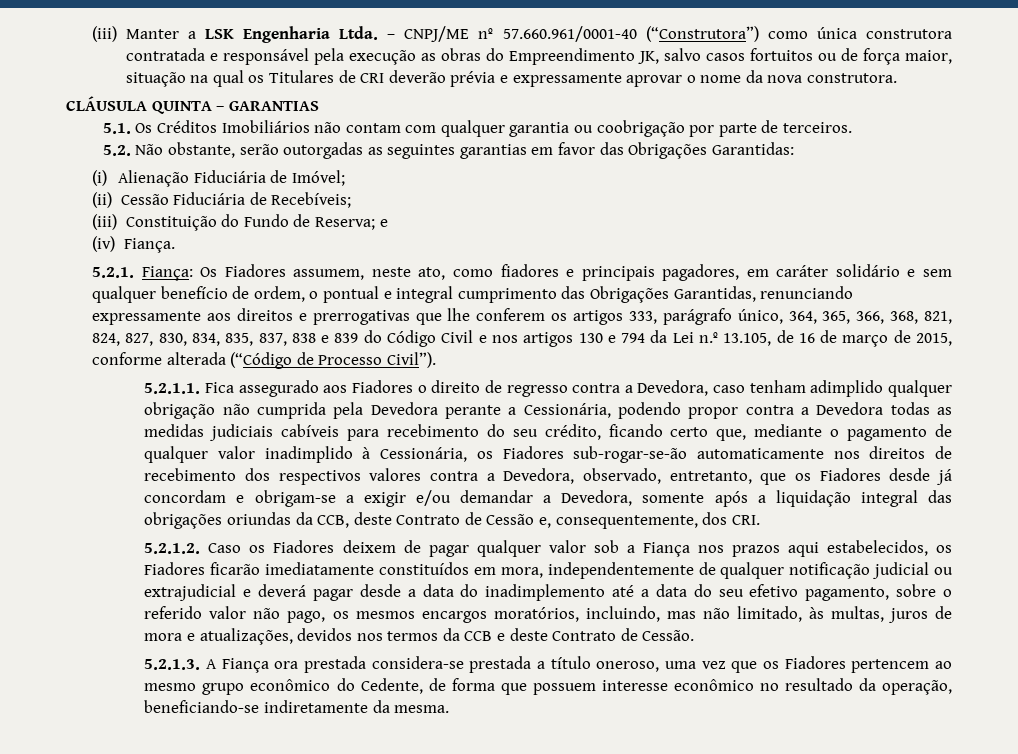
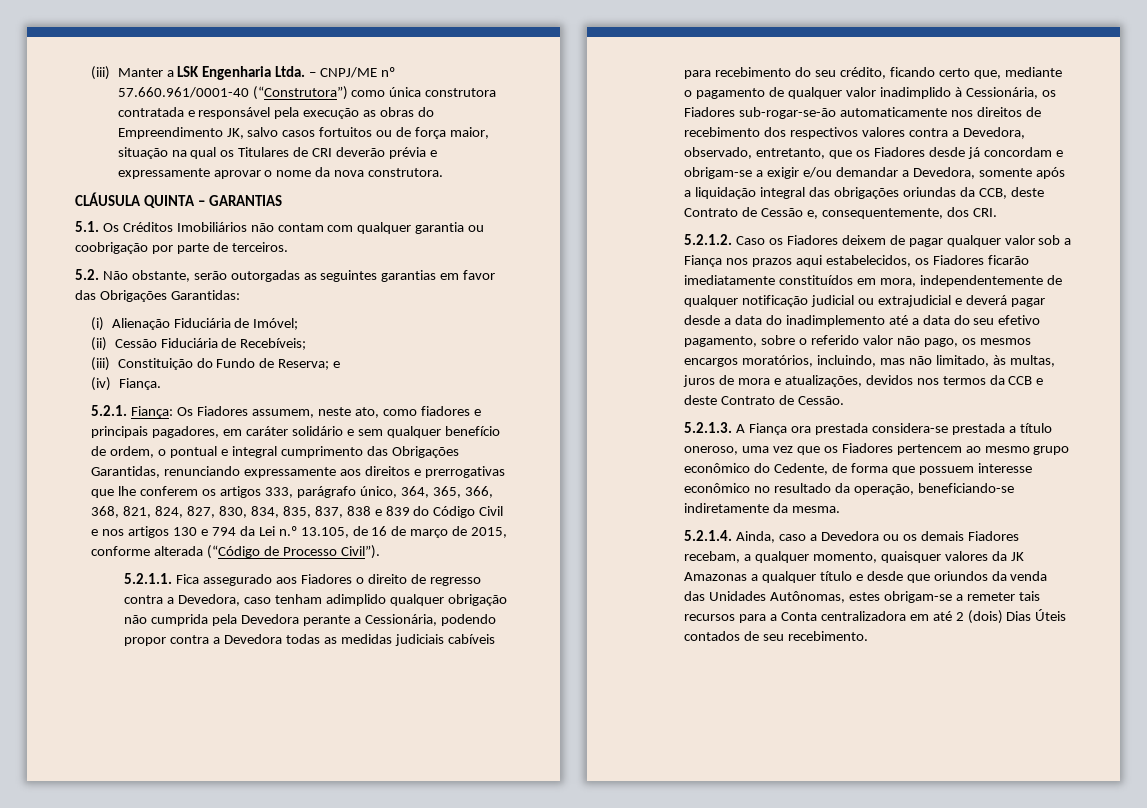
(450, 709) none -> [684,530,1019,543] [684,551,1024,563] [684,571,1048,583] [684,591,1040,603] [684,609,1067,624] [684,631,868,641] // 5.2.1.4. Ainda, caso a Devedora ou os demais Fiadores recebam, a qualquer momento, quaisquer valores da JK Amazonas a qualquer título e desde que oriundos da venda das Unidades Autônomas, estes obrigam-se a remeter tais recursos para a Conta centralizadora em até 2 (dois) Dias Úteis contados de seu recebimento.

